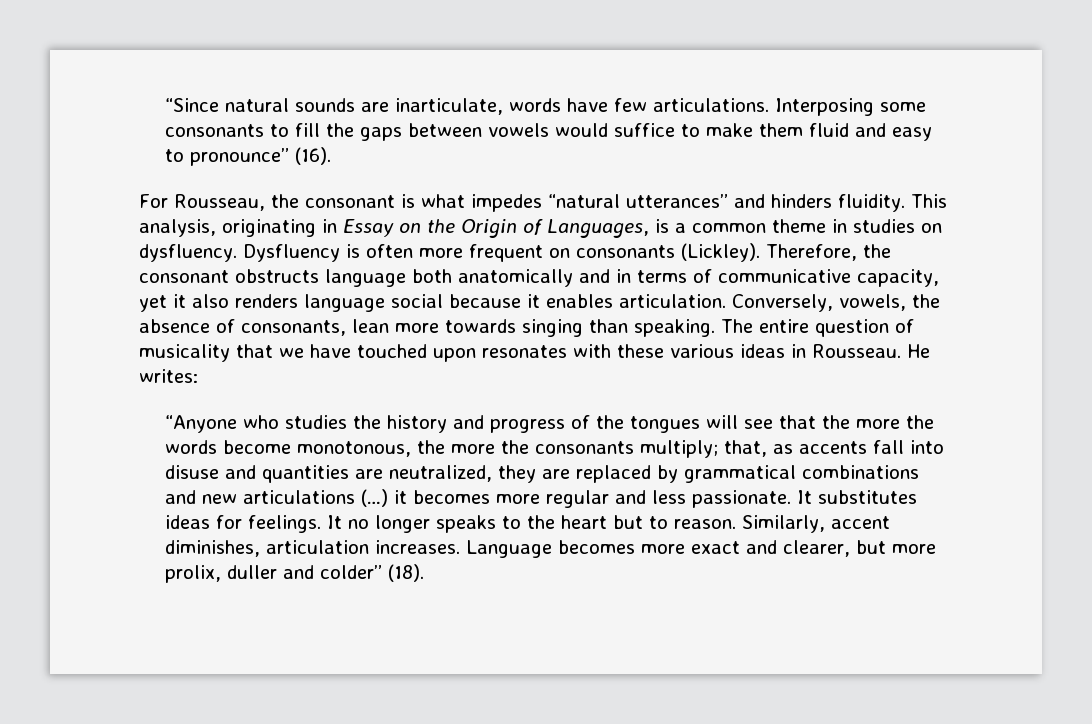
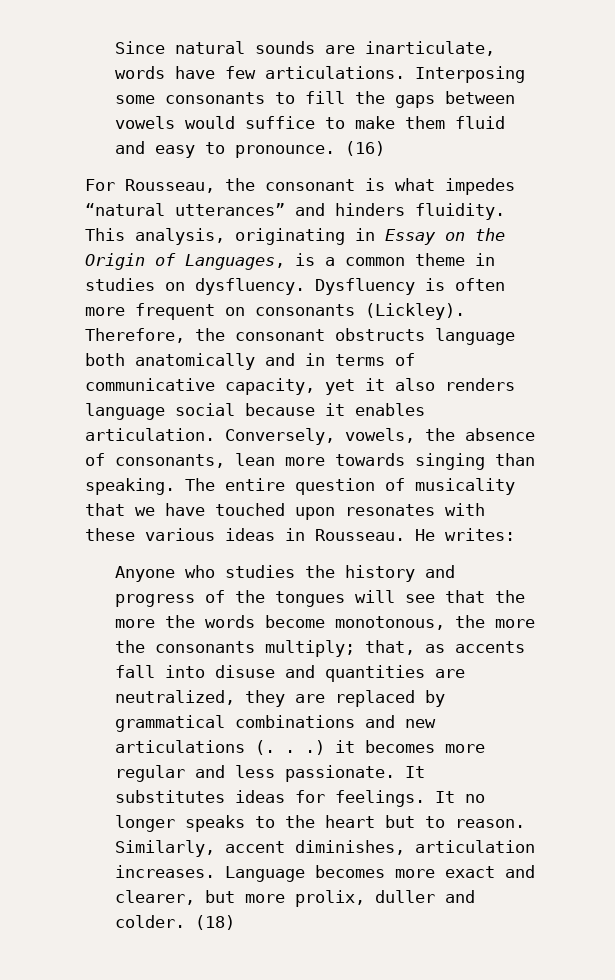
[165,98,220,112] “Since -> [115,41,166,54] Since
[190,147,332,166] pronounce” (16). -> [235,141,386,158] pronounce. (16)
[165,415,238,433] “Anyone -> [115,566,176,582] Anyone
[361,489,389,507] (…) -> [255,740,326,755] (. . .)
[320,564,425,582] colder” (18). -> [115,915,236,930] colder. (18)

